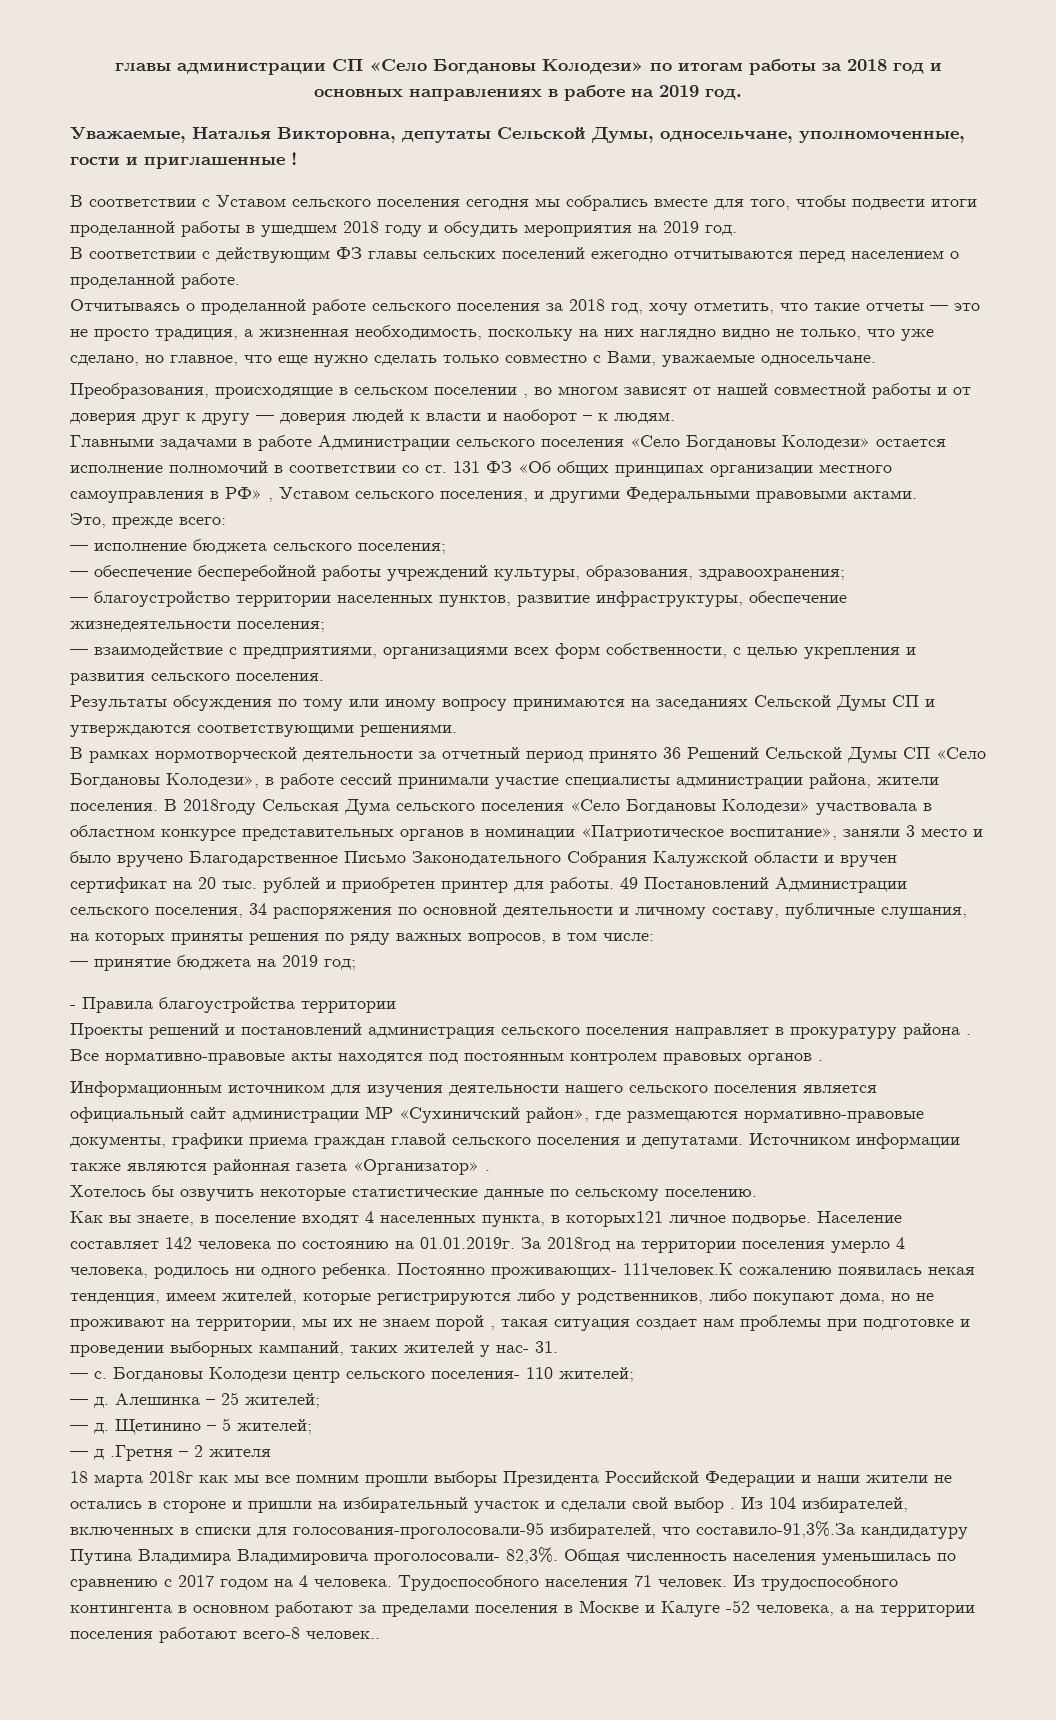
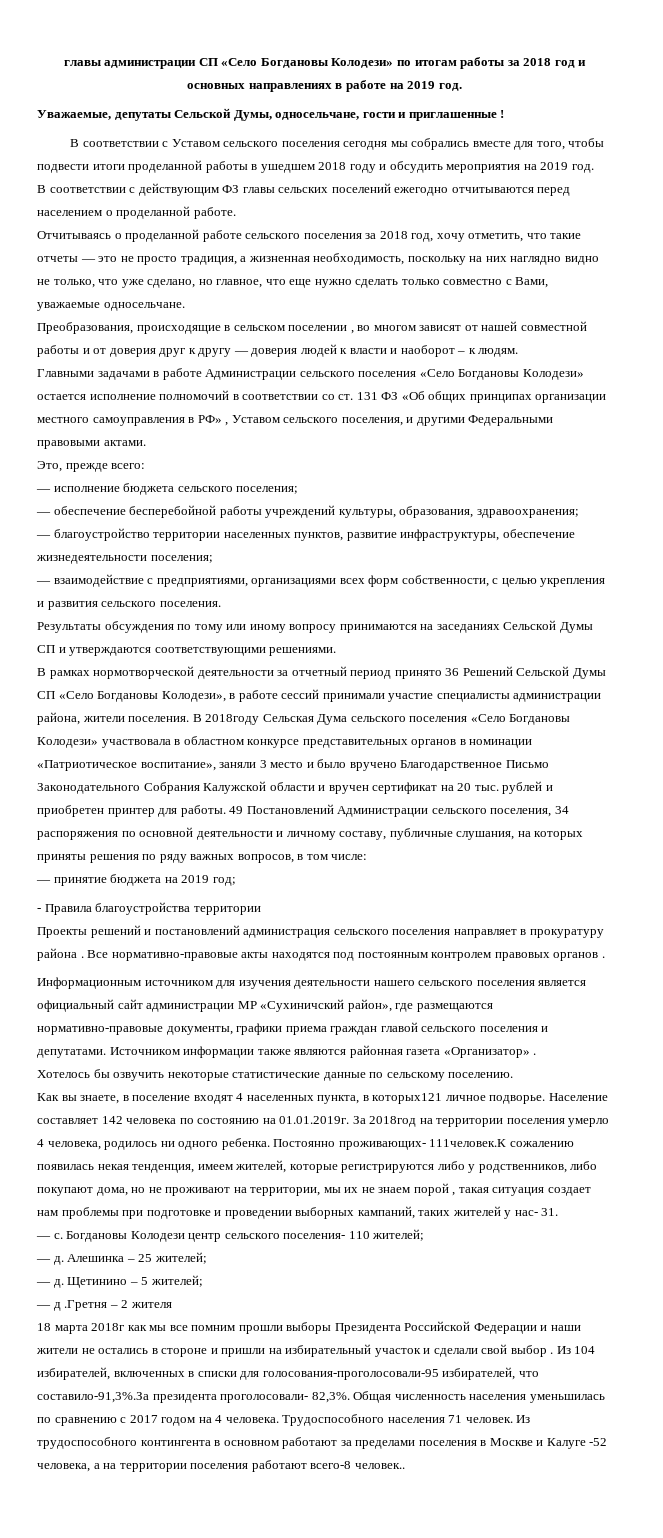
[192,126,396,143] Наталья Викторовна, -> (111, 115) none
[799,130,965,143] уполномоченные, -> (360, 116) none
[861,1527,968,1539] [70,1549,368,1565] кандидатуру Путина Владимира Владимировича -> [152,1394,217,1403] президента

